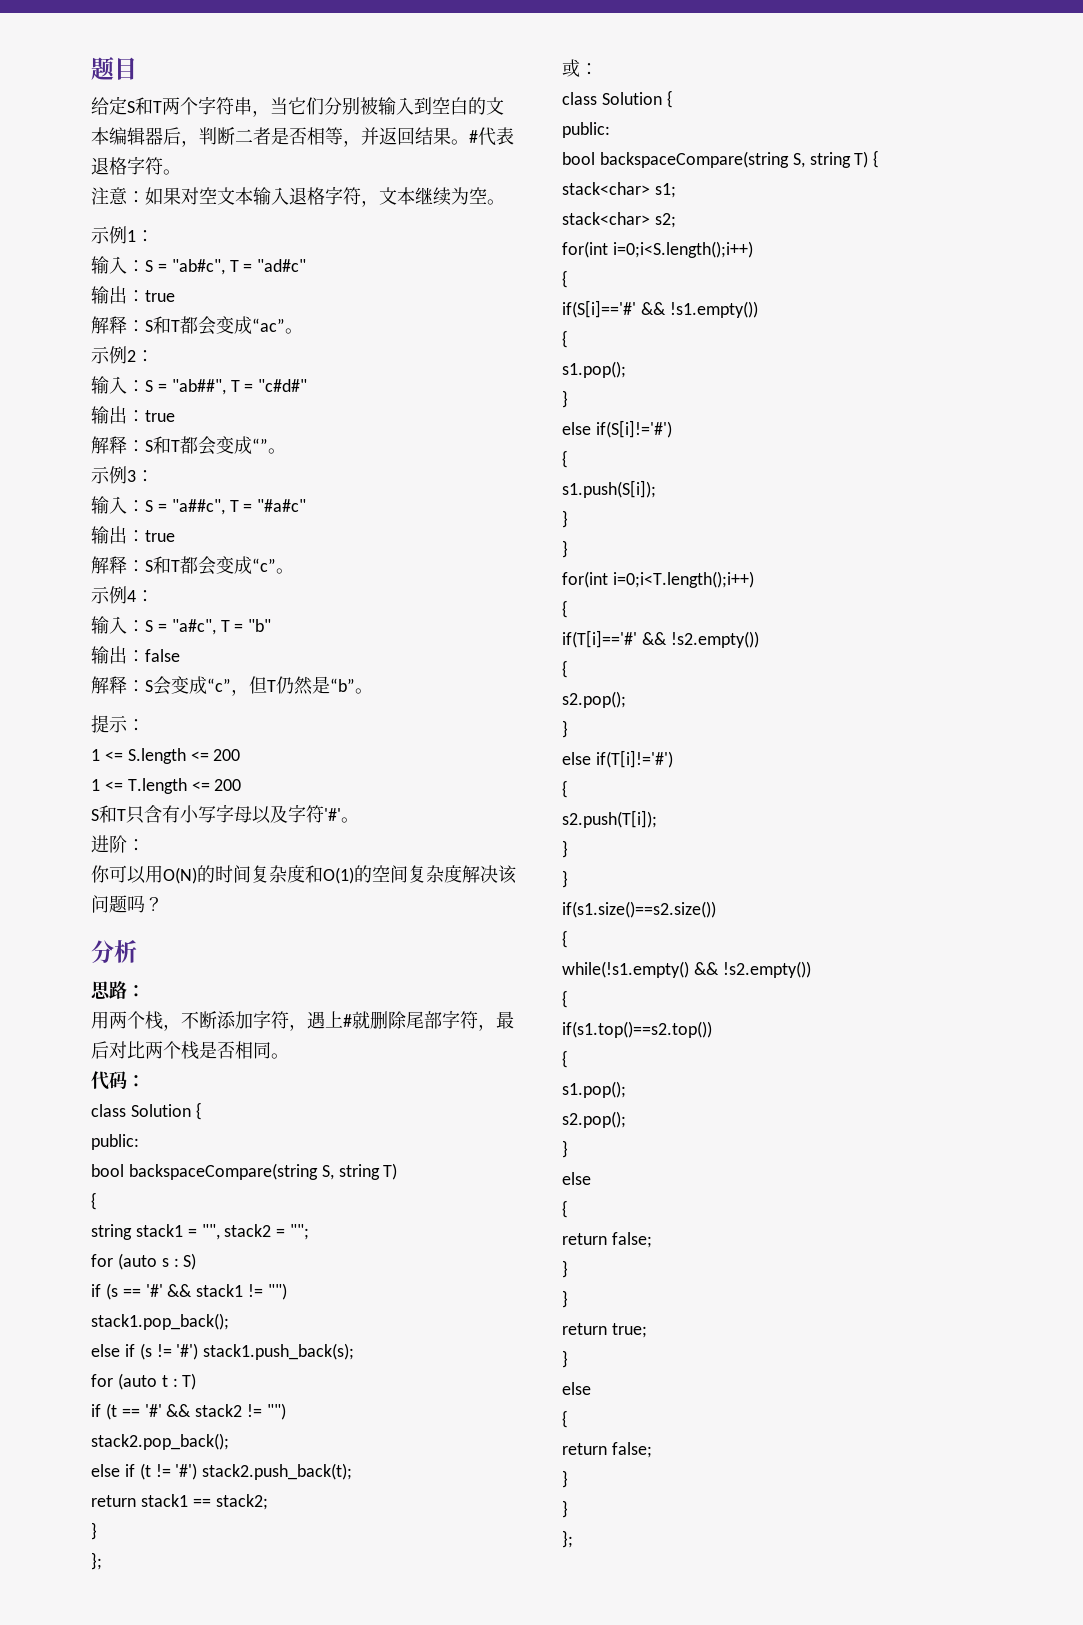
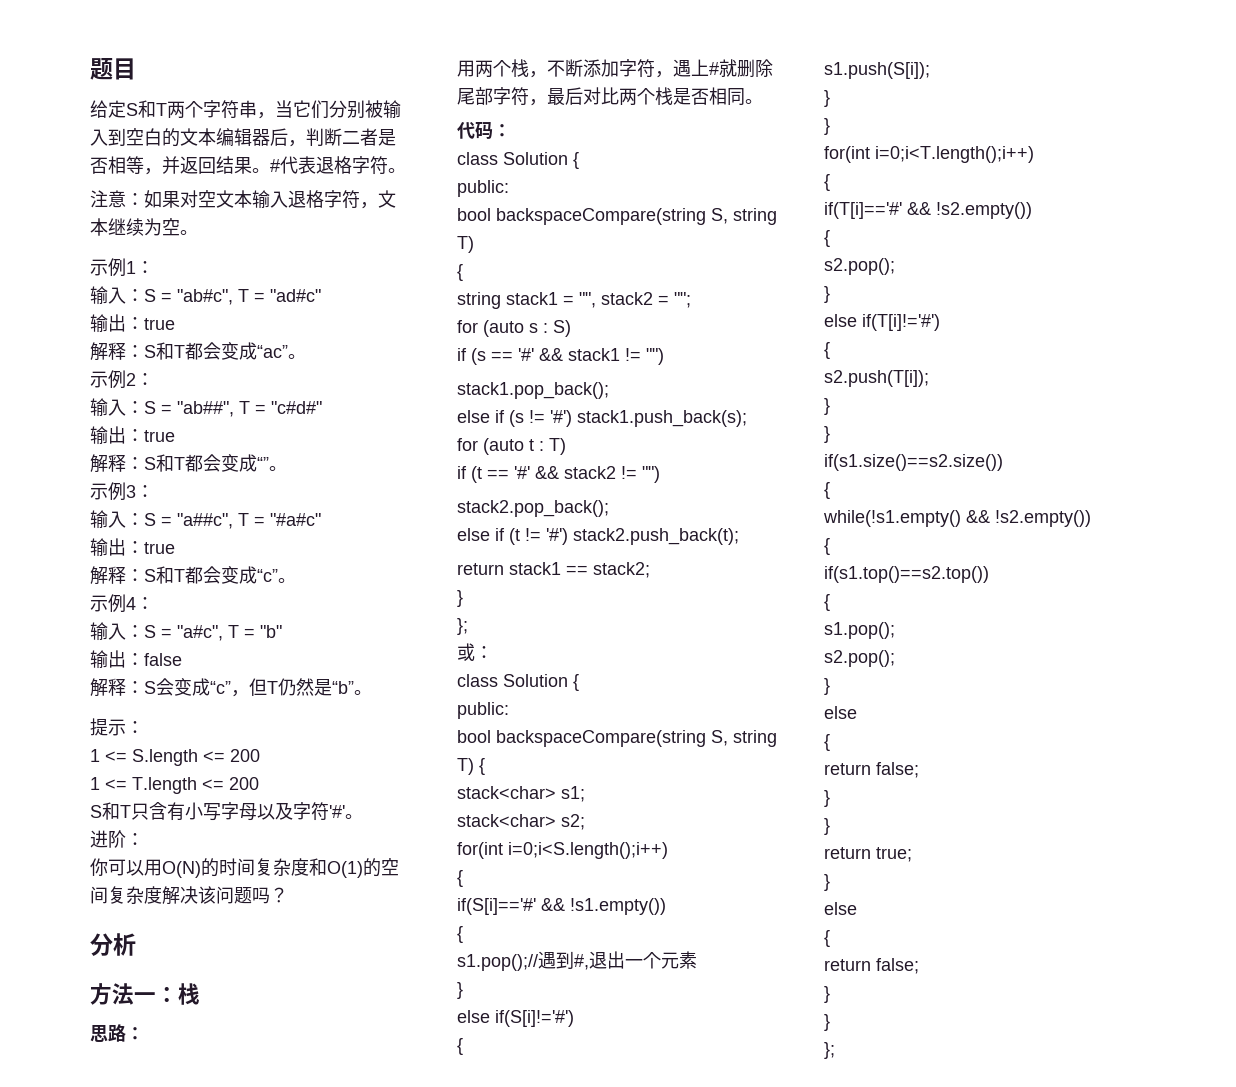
(137, 951) none -> [90,983,200,1005] // 方法一：栈
[562,361,626,378] s1.pop(); -> [457,951,697,971] s1.pop();//遇到#,退出一个元素

